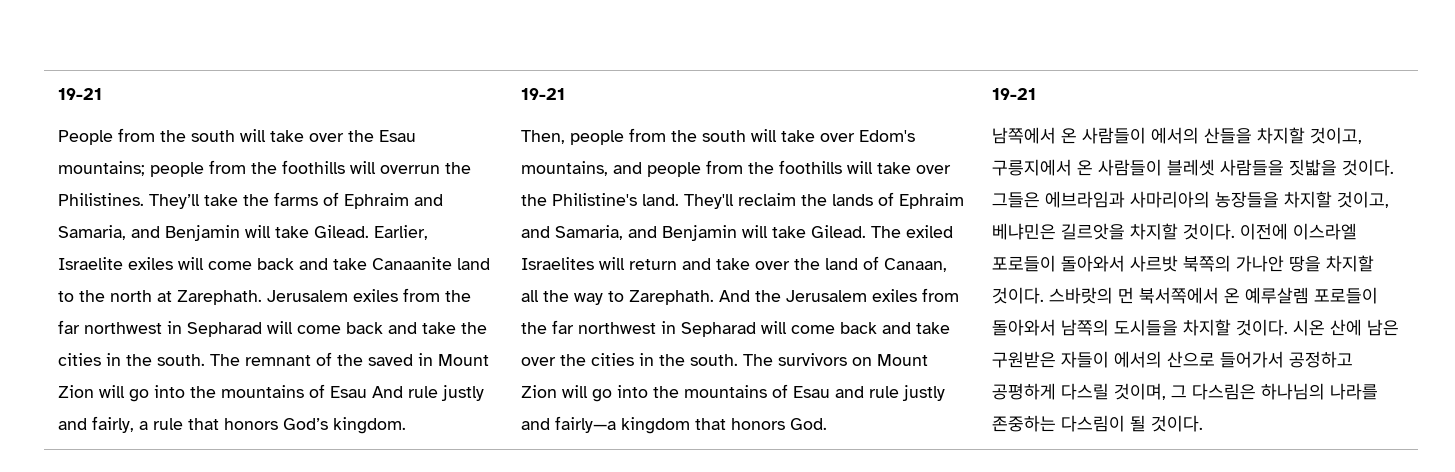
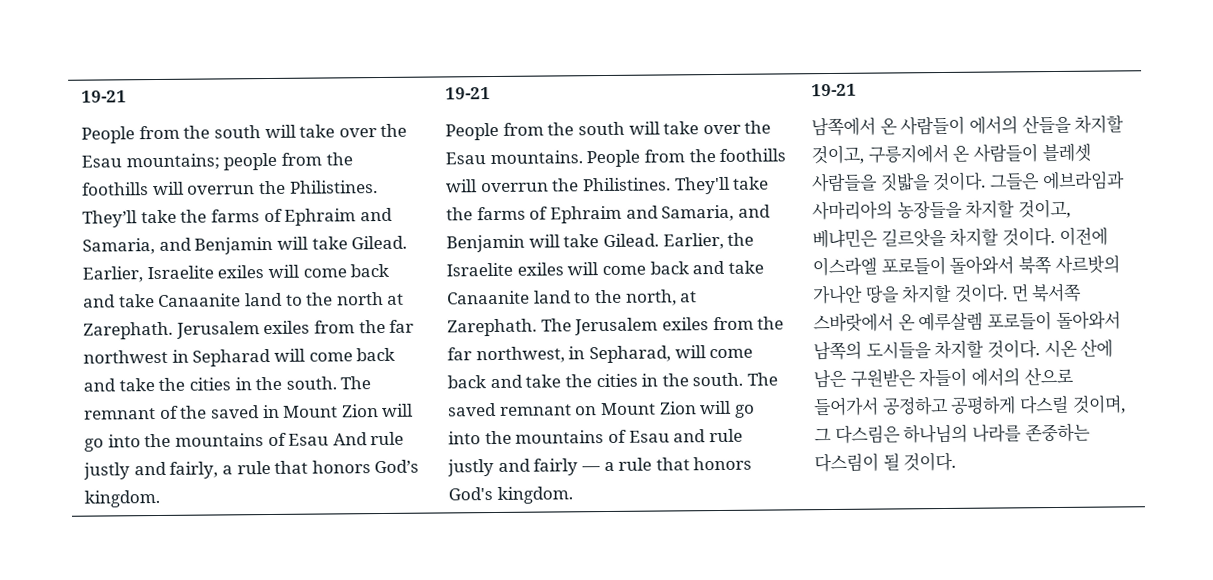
[520,128,915,145] [520,160,951,177] [520,192,964,209] [520,225,953,241] [520,256,947,272] [520,288,959,305] [520,320,950,337] [520,353,847,366] Then, people from the south will take over Edom's mountains, and people from the foothills will take over the Philistine's land. They'll reclaim the lands of Ephraim and Samaria, and Benjamin will take Gilead. The exiled Israelites will return and take over the land of Canaan, all the way to Zarephath. And the Jerusalem exiles from the far northwest in Sepharad will come back and take over the cities in the south. The survivors -> [445,120,772,141] [445,148,787,168] [446,176,770,195] [446,204,771,224] [446,232,755,253] [446,260,764,277] [447,289,698,306] [447,316,785,337] [447,345,754,364] [447,372,778,389] [448,402,572,417] People from the south will take over the Esau mountains. People from the foothills will overrun the Philistines. They'll take the farms of Ephraim and Samaria, and Benjamin will take Gilead. Earlier, the Israelite exiles will come back and take Canaanite land to the north, at Zarephath. The Jerusalem exiles from the far northwest, in Sepharad, will come back and take the cities in the south. The saved remnant
[554,416,827,434] fairly—a kingdom that honors God. -> [533,456,753,476] [448,486,573,504] fairly — a rule that honors God's kingdom.
[1129,255,1231,272] 사르밧 북쪽의 -> [1017,254,1120,275] 북쪽 사르밧의
[1048,287,1219,304] 스바랏의 먼 북서쪽에서 -> [1010,282,1083,303] [813,312,895,333] 먼 북서쪽 스바랏에서

